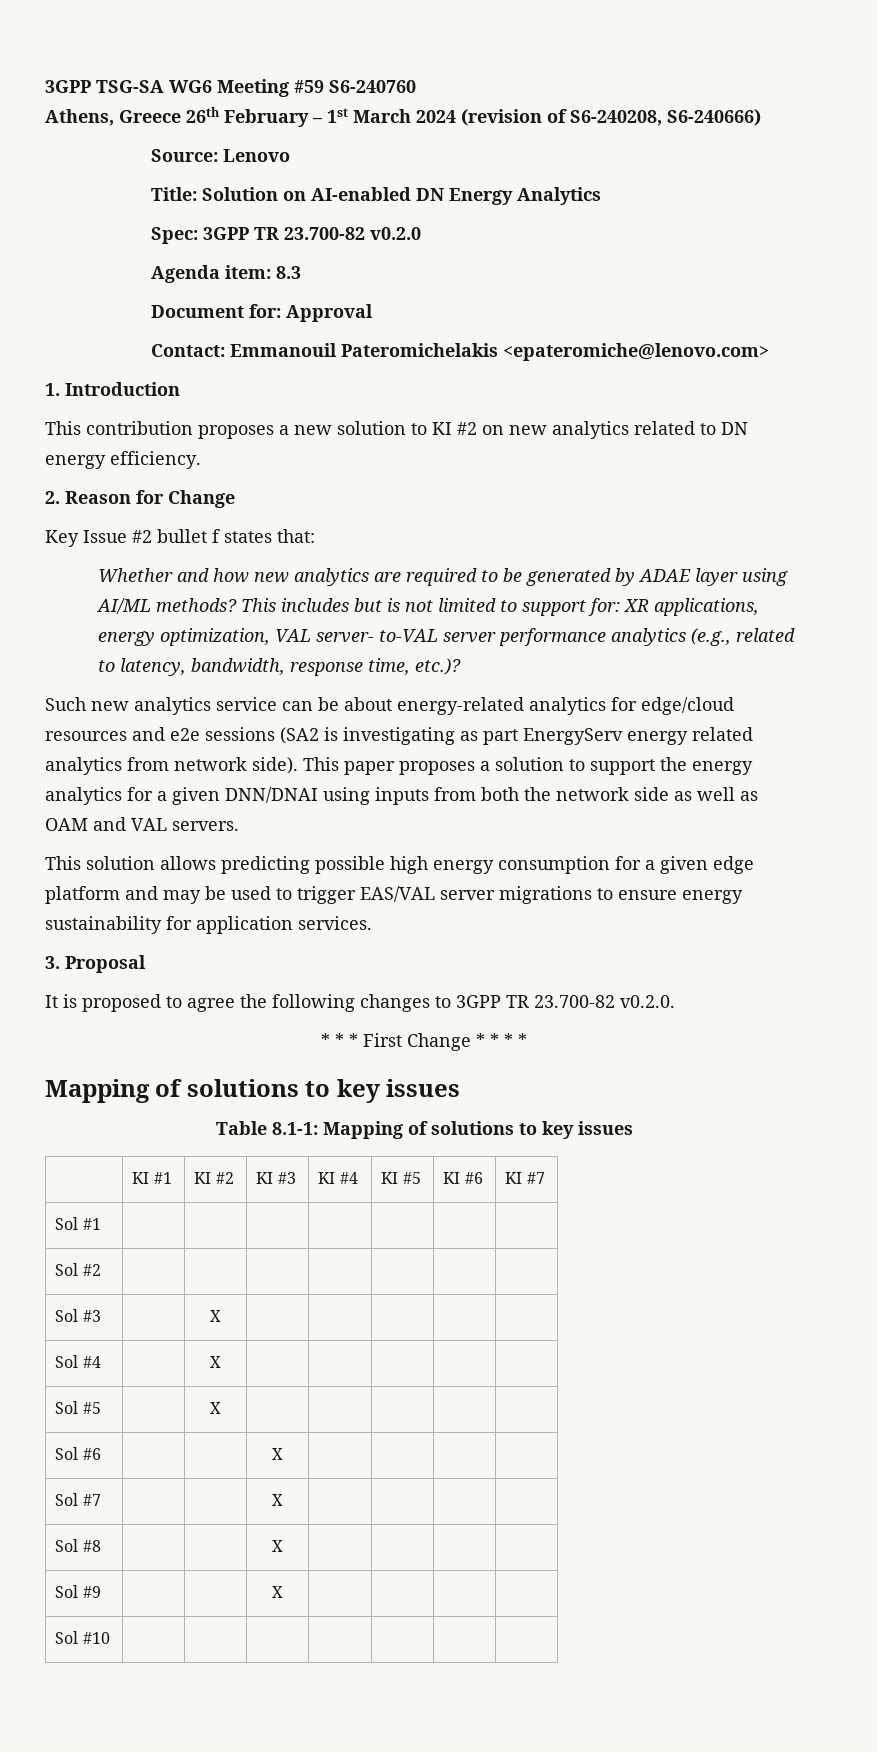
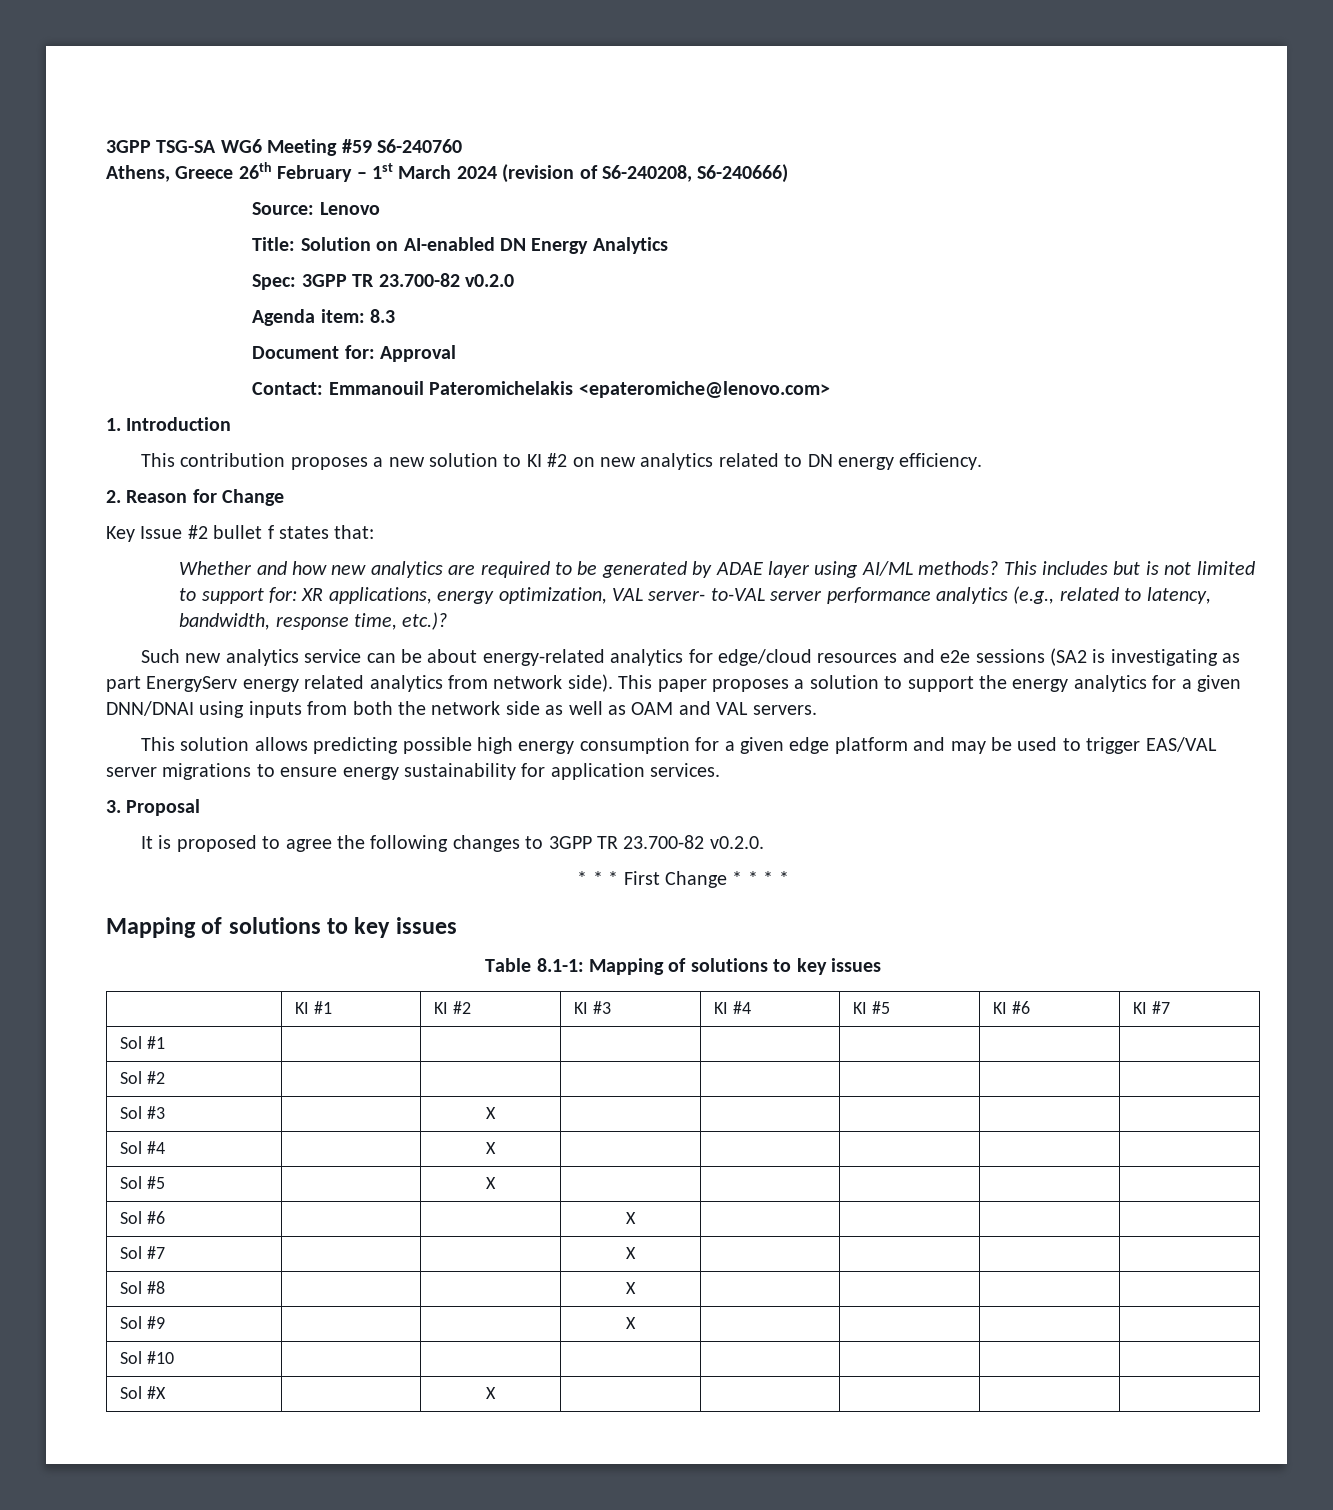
(110, 1638) none -> [119,1386,166,1399] [486,1387,496,1399] // Sol #X | | X | | | | |

